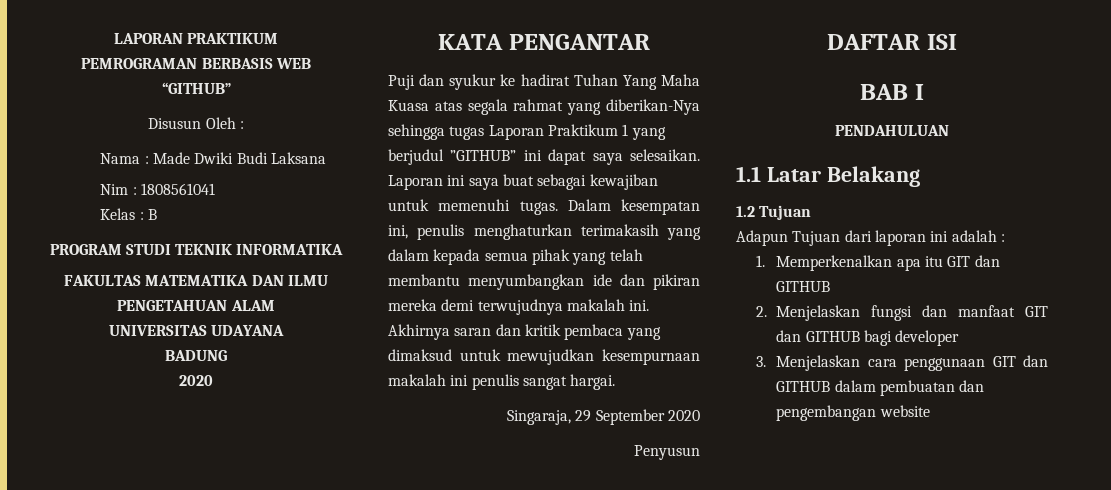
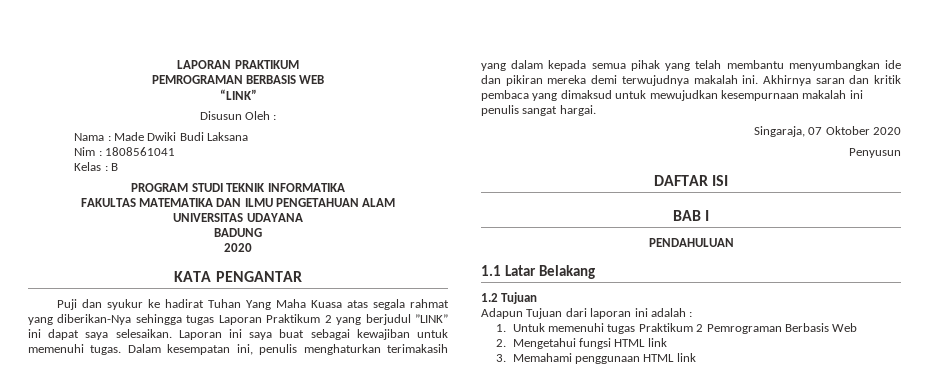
[161,82,231,94] “GITHUB” -> [219,89,257,100] “LINK”
[622,124,629,136] 1 -> [324,315,332,323] 2
[450,150,517,161] ”GITHUB” -> [415,314,449,323] ”LINK”
[575,409,665,425] 29 September -> [808,126,870,135] 07 Oktober
[776,255,1000,271] [776,281,831,292] [756,305,1048,321] [776,330,960,346] [756,355,1048,371] [776,380,985,396] [776,405,930,421] Memperkenalkan apa itu GIT dan GITHUB // 2. Menjelaskan fungsi dan manfaat GIT dan GITHUB bagi developer // 3. Menjelaskan cara penggunaan GIT dan GITHUB dalam pembuatan dan pengembangan website -> [512,323,858,334] [496,338,667,349] [496,353,696,364] Untuk memenuhi tugas Praktikum 2 Pemrograman Berbasis Web // 2. Mengetahui fungsi HTML link // 3. Memahami penggunaan HTML link

